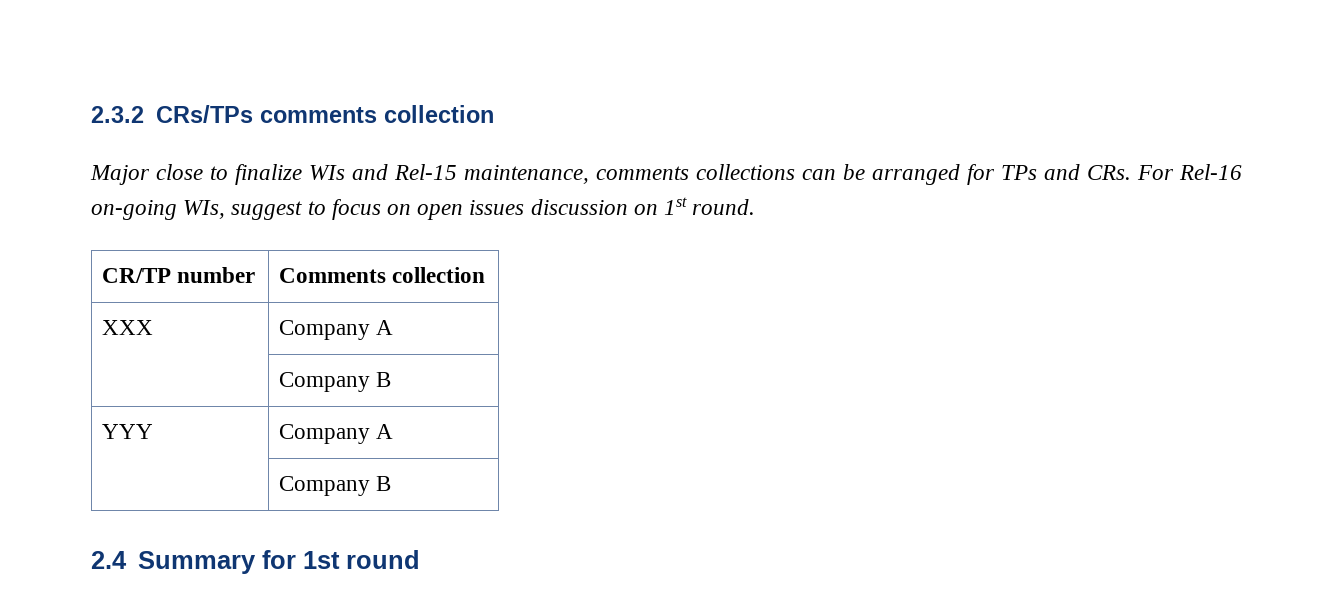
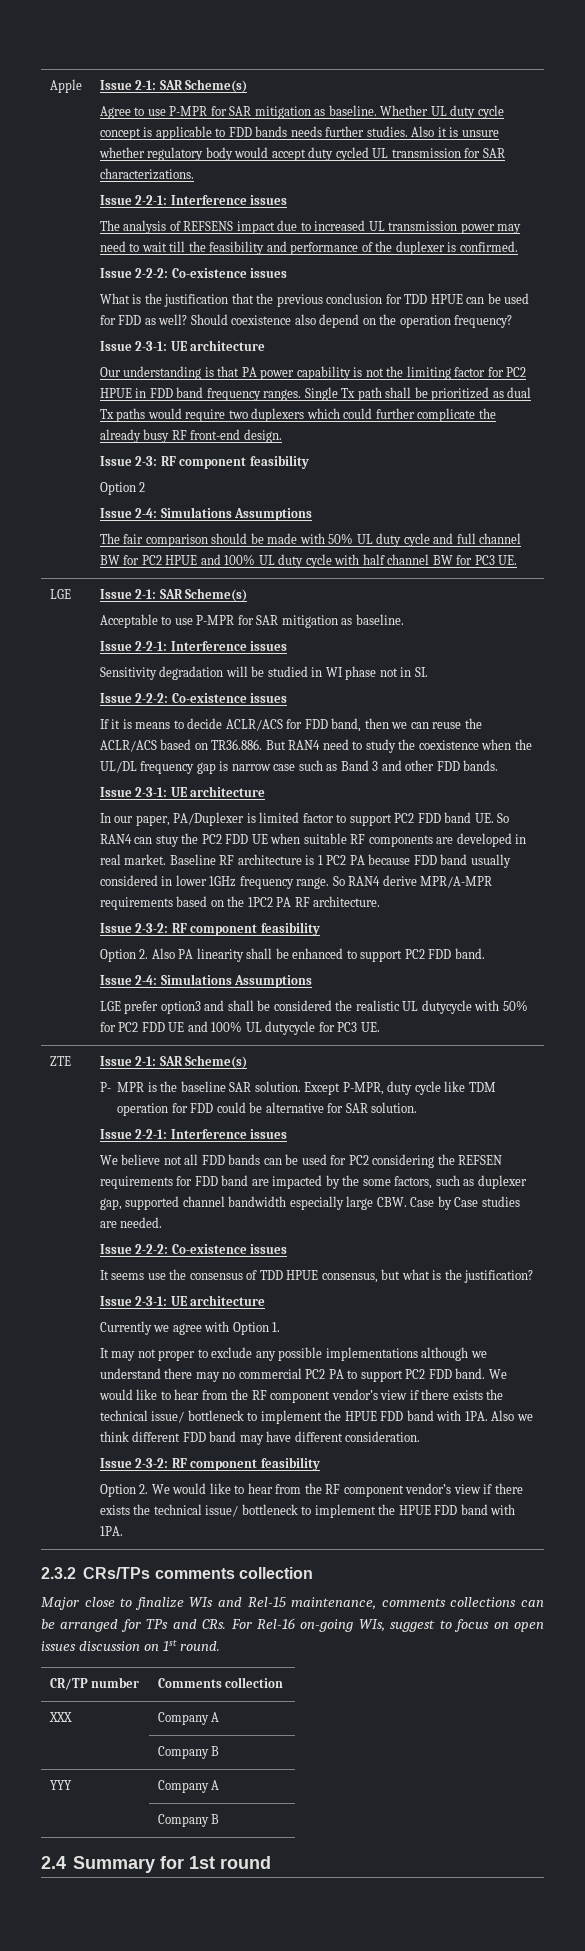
(91, 114) none -> [49,79,82,93] [99,79,248,93] [99,105,504,119] [99,126,499,140] [98,147,505,161] [99,168,194,180] [99,195,288,205] [99,220,522,234] [99,241,518,255] [99,268,288,278] [99,293,530,307] [99,314,513,328] [99,340,266,351] [99,366,527,380] [99,387,532,401] [99,408,496,422] [99,429,282,443] [99,455,309,469] [99,482,146,495] [99,507,313,521] [99,533,522,547] [99,554,518,568] [49,589,71,599] [99,588,248,602] [99,614,404,628] [99,641,288,651] [99,666,428,680] [99,693,288,703] [99,718,482,732] [99,739,532,753] [99,760,499,774] [99,786,266,797] [99,812,510,826] [99,833,527,847] [99,854,511,868] [99,875,493,889] [99,896,381,910] [99,922,320,936] [99,948,485,962] [99,974,313,988] [99,1000,528,1014] [99,1021,380,1035] [49,1056,71,1066] [99,1055,248,1069] [99,1081,496,1095] [117,1102,418,1116] [99,1129,288,1139] [99,1154,503,1168] [99,1175,527,1189] [99,1196,520,1210] [99,1217,163,1228] [99,1244,288,1254] [99,1269,534,1283] [99,1295,266,1306] [99,1321,281,1335] [99,1347,487,1361] [99,1368,507,1382] [98,1389,504,1403] [99,1410,533,1424] [99,1431,421,1445] [99,1457,320,1471] [99,1483,523,1497] [99,1504,516,1518] [99,1526,123,1536] Apple | Issue 2-1: SAR Scheme(s) // Agree to use P-MPR for SAR mitigation as baseline. Whether UL duty cycle concept is applicable to FDD bands needs further studies. Also it is unsure whether regulatory body would accept duty cycled UL transmission for SAR characterizations. // Issue 2-2-1: Interference issues // The analysis of REFSENS impact due to increased UL transmission power may need to wait till the feasibility and performance of the duplexer is confirmed. // Issue 2-2-2: Co-existence issues // What is the justification that the previous conclusion for TDD HPUE can be used for FDD as well? Should coexistence also depend on the operation frequency? // Issue 2-3-1: UE architecture // Our understanding is that PA power capability is not the limiting factor for PC2 HPUE in FDD band frequency ranges. Single Tx path shall be prioritized as dual Tx paths would require two duplexers which could further complicate the already busy RF front-end design. // Issue 2-3: RF component feasibility // Option 2 // Issue 2-4: Simulations Assumptions // The fair comparison should be made with 50% UL duty cycle and full channel BW for PC2 HPUE and 100% UL duty cycle with half channel BW for PC3 UE. // LGE | Issue 2-1: SAR Scheme(s) // Acceptable to use P-MPR for SAR mitigation as baseline. // Issue 2-2-1: Interference issues // Sensitivity degradation will be studied in WI phase not in SI. // Issue 2-2-2: Co-existence issues // If it is means to decide ACLR/ACS for FDD band, then we can reuse the ACLR/ACS based on TR36.886. But RAN4 need to study the coexistence when the UL/DL frequency gap is narrow case such as Band 3 and other FDD bands. // Issue 2-3-1: UE architecture // In our paper, PA/Duplexer is limited factor to support PC2 FDD band UE. So RAN4 can stuy the PC2 FDD UE when suitable RF components are developed in real market. Baseline RF architecture is 1 PC2 PA because FDD band usually considered in lower 1GHz frequency range. So RAN4 derive MPR/A-MPR requirements based on the 1PC2 PA RF architecture. // Issue 2-3-2: RF component feasibility // Option 2. Also PA linearity shall be enhanced to support PC2 FDD band. // Issue 2-4: Simulations Assumptions // LGE prefer option3 and shall be considered the realistic UL dutycycle with 50% for PC2 FDD UE and 100% UL dutycycle for PC3 UE. // ZTE | Issue 2-1: SAR Scheme(s) // P- MPR is the baseline SAR solution. Except P-MPR, duty cycle like TDM operation for FDD could be alternative for SAR solution. // Issue 2-2-1: Interference issues // We believe not all FDD bands can be used for PC2 considering the REFSEN requirements for FDD band are impacted by the some factors, such as duplexer gap, supported channel bandwidth especially large CBW. Case by Case studies are needed. // Issue 2-2-2: Co-existence issues // It seems use the consensus of TDD HPUE consensus, but what is the justification? // Issue 2-3-1: UE architecture // Currently we agree with Option 1. // It may not proper to exclude any possible implementations although we understand there may no commercial PC2 PA to support PC2 FDD band. We would like to hear from the RF component vendor’s view if there exists the technical issue/ bottleneck to implement the HPUE FDD band with 1PA. Also we think different FDD band may have different consideration. // Issue 2-3-2: RF component feasibility // Option 2. We would like to hear from the RF component vendor’s view if there exists the technical issue/ bottleneck to implement the HPUE FDD band with 1PA. //

